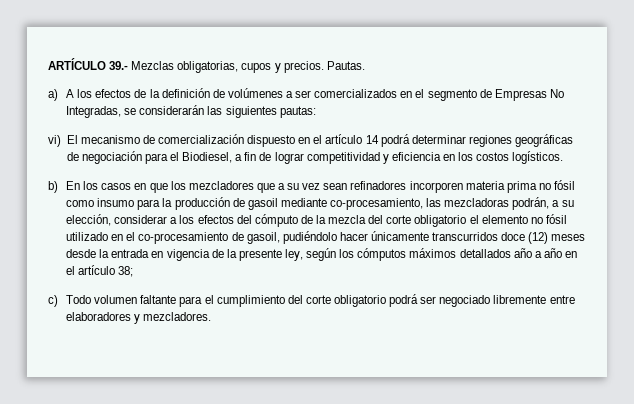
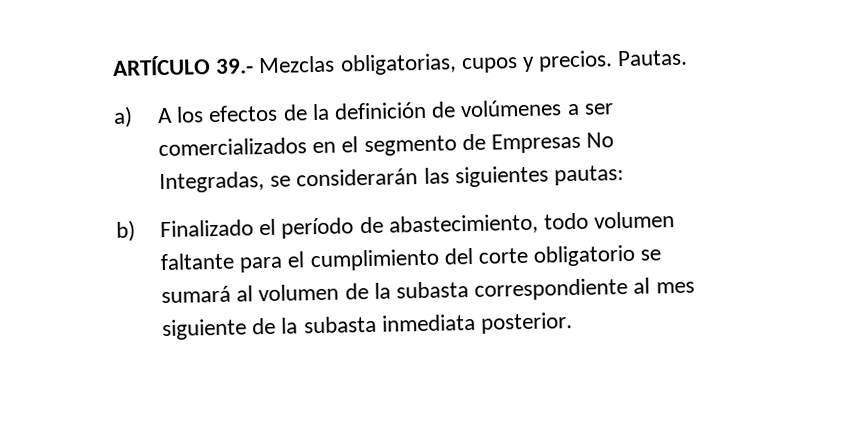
[48,134,574,147] [66,151,564,164] [48,180,575,193] [66,197,574,210] [66,214,567,227] [66,231,586,244] [66,248,577,261] [66,265,134,277] [48,295,92,307] vi) El mecanismo de comercialización dispuesto en el artículo 14 podrá determinar regiones geográficas de negociación para el Biodiesel, a fin de lograr competitividad y eficiencia en los costos logísticos. // b) En los casos en que los mezcladores que a su vez sean refinadores incorporen materia prima no fósil como insumo para la producción de gasoil mediante co-procesamiento, las mezcladoras podrán, a su elección, considerar a los efectos del cómputo de la mezcla del corte obligatorio el elemento no fósil utilizado en el co-procesamiento de gasoil, pudiéndolo hacer únicamente transcurridos doce (12) meses desde la entrada en vigencia de la presente ley, según los cómputos máximos detallados año a año en el artículo 38; // c) Todo -> [116,212,590,242] b) Finalizado el período de abastecimiento, todo
[389,294,575,307] [66,312,212,324] podrá ser negociado libremente entre elaboradores y mezcladores. -> [640,249,662,261] [161,277,695,304] [162,312,574,341] se sumará al volumen de la subasta correspondiente al mes siguiente de la subasta inmediata posterior.

